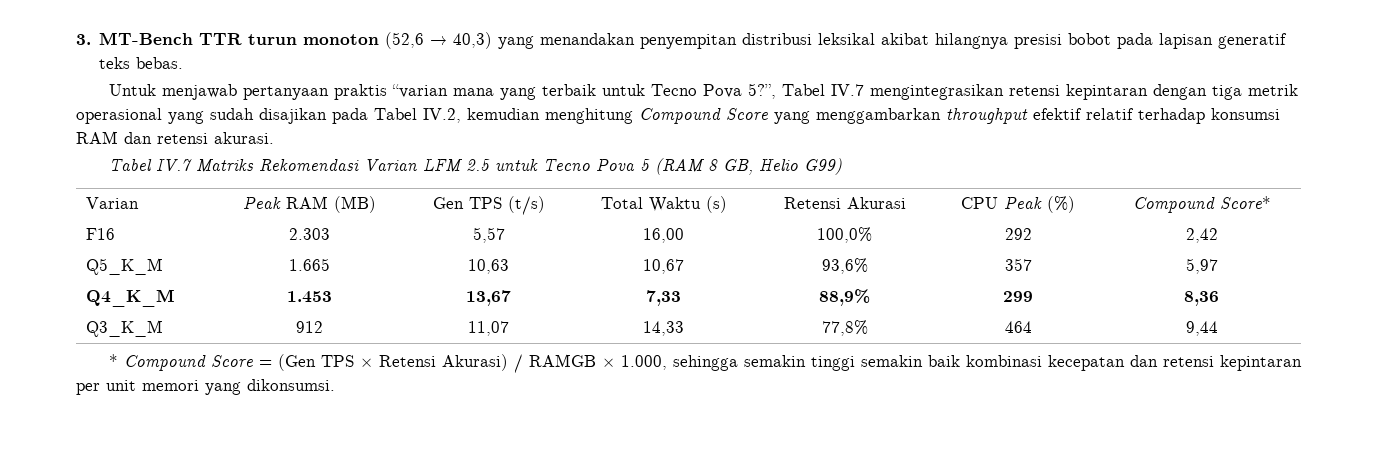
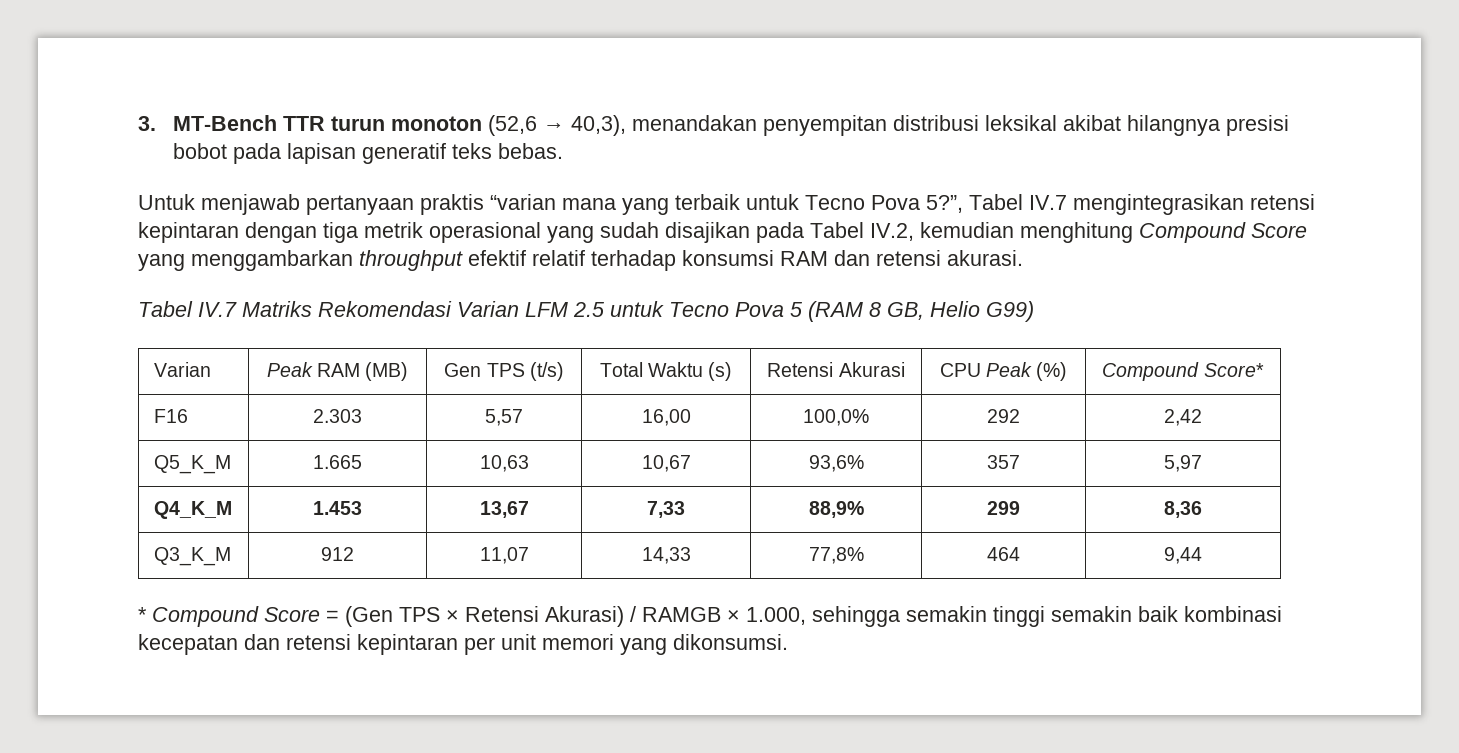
[453,32,535,49] 40,3) yang -> [571,115,627,136] 40,3),

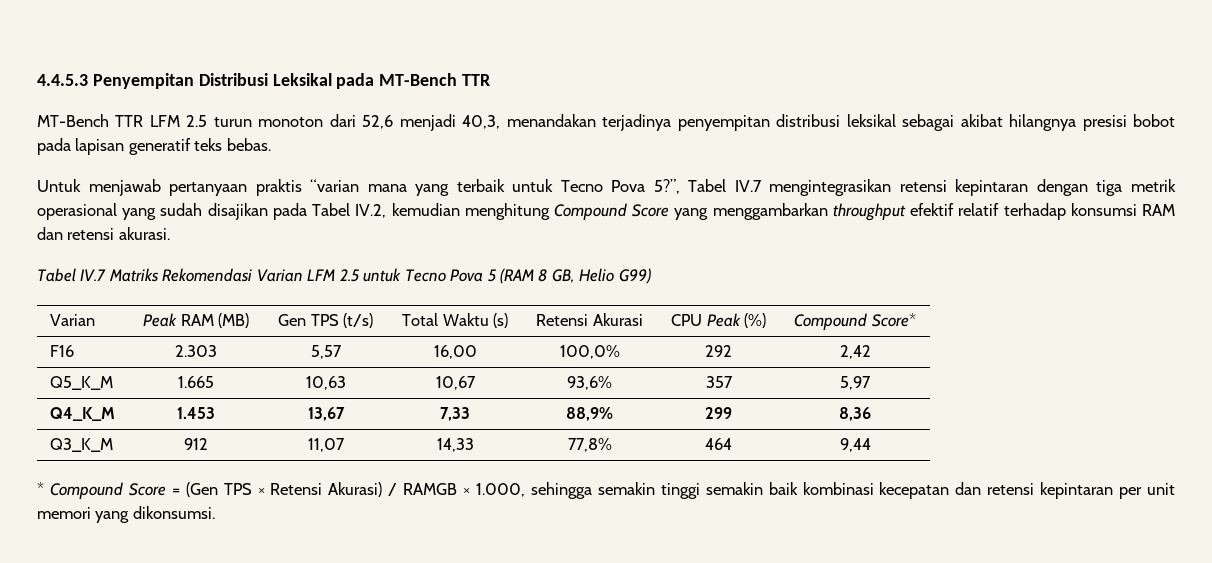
[138,115,758,136] 3. MT-Bench TTR turun monoton (52,6 → 40,3), menandakan -> [37,73,491,89] [37,114,672,131] 4.4.5.3 Penyempitan Distribusi Leksikal pada MT-Bench TTR // MT-Bench TTR LFM 2.5 turun monoton dari 52,6 menjadi 40,3, menandakan terjadinya
(1058, 123) none -> [902,114,955,131] sebagai

